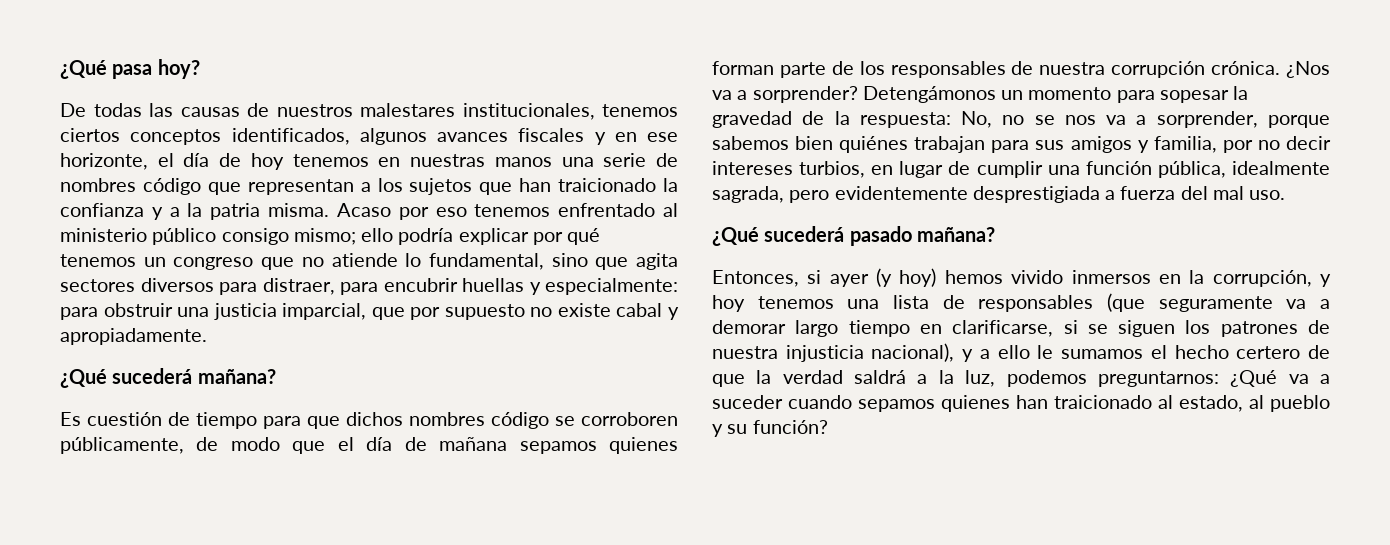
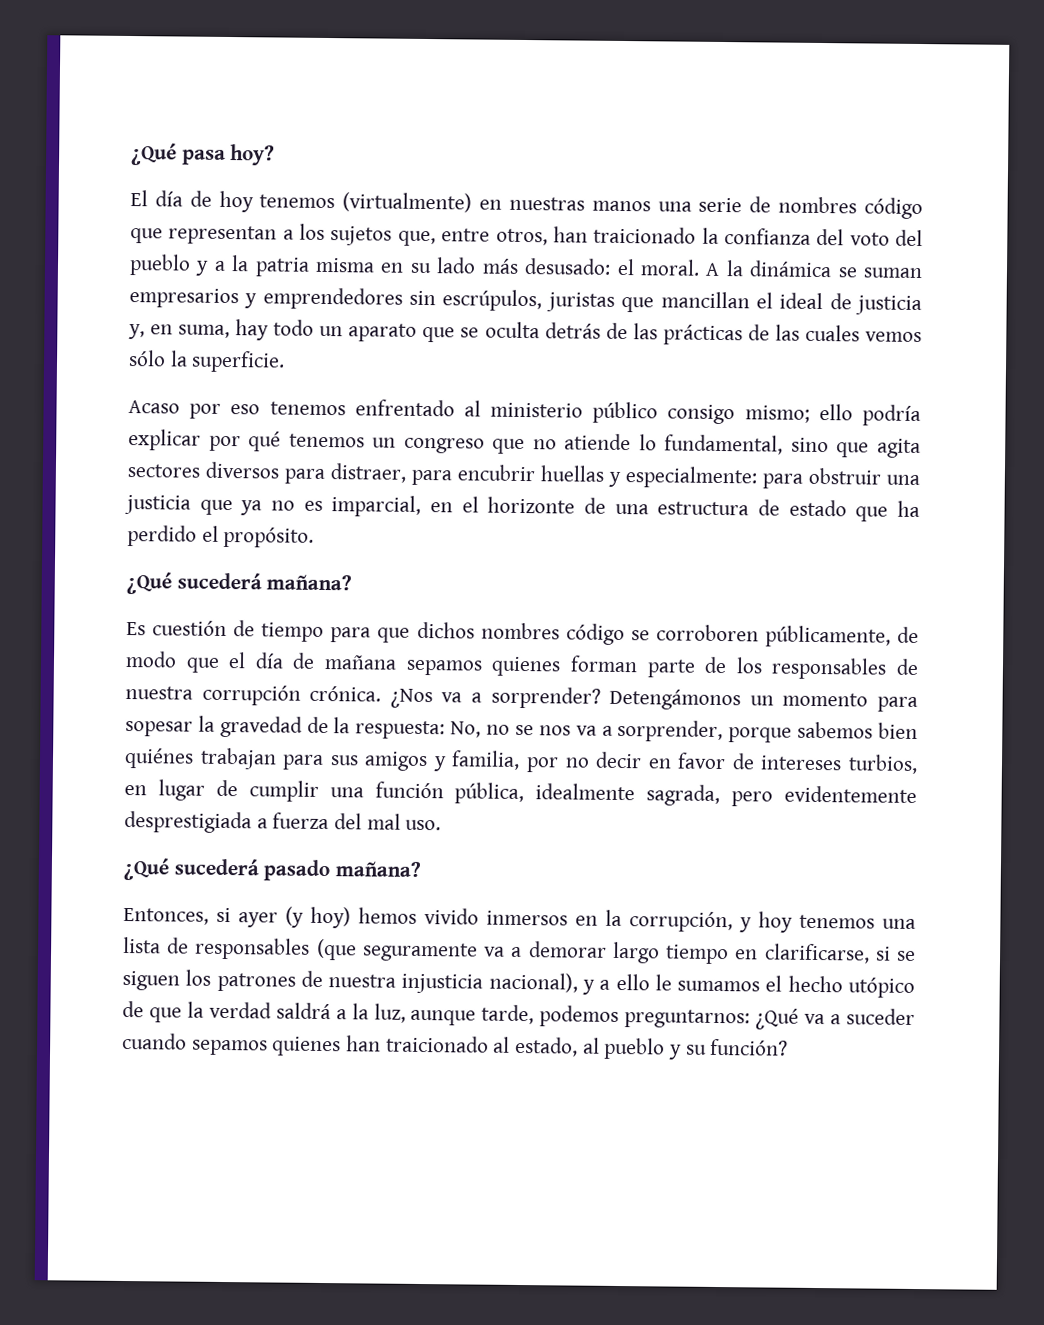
[60,103,678,120] [60,128,678,145] [60,153,174,170] De todas las causas de nuestros malestares institucionales, tenemos ciertos conceptos identificados, algunos avances fiscales y en ese horizonte, el -> [130,190,148,207] El
(369, 160) none -> [342,192,473,213] (virtualmente)
[479,182,513,195] que -> [397,228,548,247] que, entre otros,
[151,203,330,220] y a la patria misma. -> [816,228,923,247] [129,254,923,279] [129,287,923,316] [128,319,922,346] [128,350,286,373] del voto del pueblo y a la patria misma en su lado más desusado: el moral. A la dinámica se suman empresarios y emprendedores sin escrúpulos, juristas que mancillan el ideal de justicia y, en suma, hay todo un aparato que se oculta detrás de las prácticas de las cuales vemos sólo la superficie. //
[282,303,679,320] [60,328,207,345] imparcial, que por supuesto no existe cabal y apropiadamente. -> [199,495,920,522] [127,524,315,548] que ya no es imparcial, en el horizonte de una estructura de estado que ha perdido el propósito.
(1332, 143) none -> [647,752,755,770] en favor de
[1236,346,1301,359] certero -> [848,977,916,999] utópico
(996, 378) none -> [410,1004,535,1026] aunque tarde,

